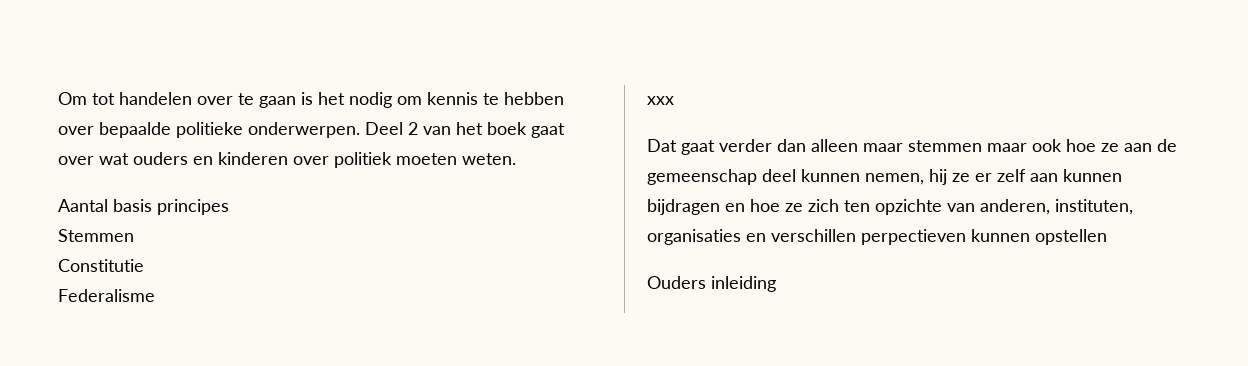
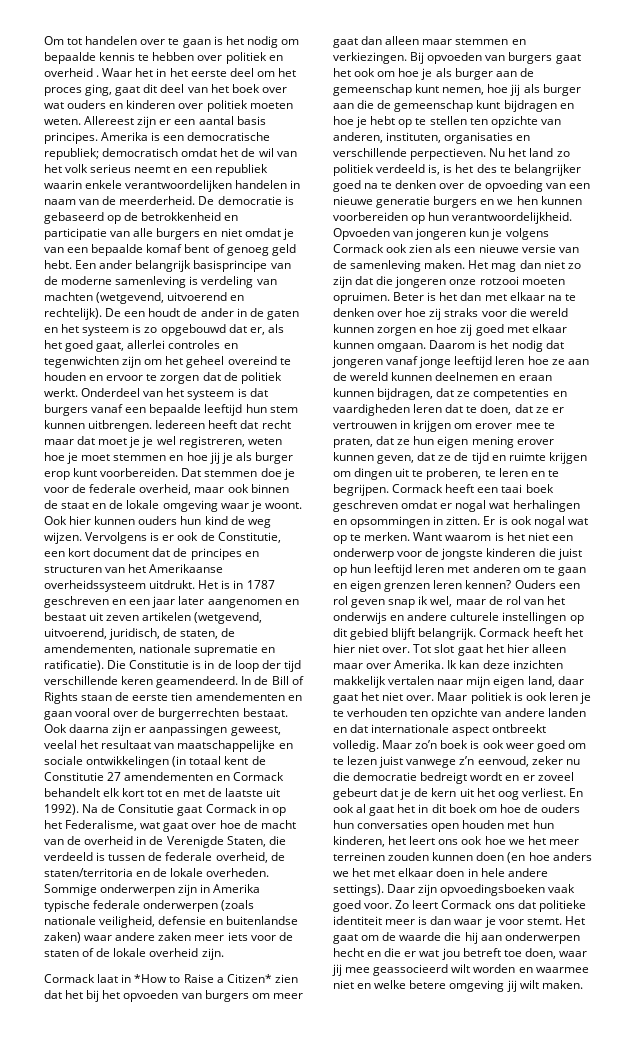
(422, 100) none -> [44,52,96,64] bepaalde
[99,122,418,138] bepaalde politieke onderwerpen. Deel 2 -> [225,52,283,64] [44,68,296,77] [44,84,185,96] politiek en overheid . Waar het in het eerste deel om het proces ging, gaat dit deel
[531,123,565,138] gaat -> (260, 88) none
[58,199,229,215] [58,229,134,242] [58,259,144,272] [58,289,155,302] [647,96,674,105] [647,139,1177,155] [647,169,1122,185] [647,199,839,215] // Aantal basis principes // Stemmen // Constitutie // Federalisme // xxx // Dat gaat verder dan alleen maar stemmen maar ook hoe ze aan de gemeenschap deel kunnen nemen, hij ze er zelf aan kunnen bijdragen en hoe ze zich -> [84,116,266,128] [44,132,271,144] [44,148,297,160] [44,164,268,176] [44,180,301,192] [44,196,294,205] [44,212,239,224] [44,228,294,240] [44,244,296,256] [44,260,291,272] [44,276,277,288] [44,292,245,304] [44,308,299,320] [44,324,284,336] [44,340,238,352] [44,356,291,368] [44,372,282,384] [44,388,268,400] [44,404,298,416] [44,420,291,432] [44,436,282,448] [44,452,293,464] [44,468,295,480] [44,484,289,495] [44,500,302,512] [44,516,271,528] [44,532,281,544] [44,548,259,560] [44,564,224,573] [44,580,275,592] [44,596,299,608] [44,612,263,624] [44,628,236,640] [44,644,276,656] [44,660,301,672] [44,676,304,688] [44,692,302,704] [44,708,288,720] [44,724,281,736] [44,740,293,752] [44,756,266,768] [44,772,285,781] [44,788,280,797] [44,804,286,816] [44,820,296,832] [44,836,286,848] [44,852,285,863] [44,868,270,877] [44,884,261,896] [44,900,255,912] [44,916,299,928] [44,932,293,943] [44,948,224,960] [44,974,298,983] [44,990,303,1002] [333,36,526,48] [333,52,581,64] [333,68,534,80] [333,84,581,96] [333,100,574,112] [333,116,467,128] Allereest zijn er een aantal basis principes. Amerika is een democratische republiek; democratisch omdat het de wil van het volk serieus neemt en een republiek waarin enkele verantwoordelijken handelen in naam van de meerderheid. De democratie is gebaseerd op de betrokkenheid en participatie van alle burgers en niet omdat je van een bepaalde komaf bent of genoeg geld hebt. Een ander belangrijk basisprincipe van de moderne samenleving is verdeling van machten (wetgevend, uitvoerend en rechtelijk). De een houdt de ander in de gaten en het systeem is zo opgebouwd dat er, als het goed gaat, allerlei controles en tegenwichten zijn om het geheel overeind te houden en ervoor te zorgen dat de politiek werkt. Onderdeel van het systeem is dat burgers vanaf een bepaalde leeftijd hun stem kunnen uitbrengen. Iedereen heeft dat recht maar dat moet je je wel registreren, weten hoe je moet stemmen en hoe jij je als burger erop kunt voorbereiden. Dat stemmen doe je voor de federale overheid, maar ook binnen de staat en de lokale omgeving waar je woont. Ook hier kunnen ouders hun kind de weg wijzen. Vervolgens is er ook de Constitutie, een kort document dat de principes en structuren van het Amerikaanse overheidssysteem uitdrukt. Het is in 1787 geschreven en een jaar later aangenomen en bestaat uit zeven artikelen (wetgevend, uitvoerend, juridisch, de staten, de amendementen, nationale suprematie en ratificatie). Die Constitutie is in de loop der tijd verschillende keren geamendeerd. In de Bill of Rights staan de eerste tien amendementen en gaan vooral over de burgerrechten bestaat. Ook daarna zijn er aanpassingen geweest, veelal het resultaat van maatschappelijke en sociale ontwikkelingen (in totaal kent de Constitutie 27 amendementen en Cormack behandelt elk kort tot en met de laatste uit 1992). Na de Consitutie gaat Cormack in op het Federalisme, wat gaat over hoe de macht van de overheid in de Verenigde Staten, die verdeeld is tussen de federale overheid, de staten/territoria en de lokale overheden. Sommige onderwerpen zijn in Amerika typische federale onderwerpen (zoals nationale veiligheid, defensie en buitenlandse zaken) waar andere zaken meer iets voor de staten of de lokale overheid zijn. // Cormack laat in *How to Raise a Citizen* zien dat het bij het opvoeden van burgers om meer gaat dan alleen maar stemmen en verkiezingen. Bij opvoeden van burgers gaat het ook om hoe je als burger aan de gemeenschap kunt nemen, hoe jij als burger aan die de gemeenschap kunt bijdragen en hoe je hebt op te stellen
[771,229,1107,245] [647,276,776,292] verschillen perpectieven kunnen opstellen // Ouders inleiding -> [333,148,570,160] [333,164,581,176] [333,180,590,192] [333,196,582,208] [333,212,573,224] [333,228,549,240] [333,244,579,253] [333,260,581,272] [333,276,565,288] [333,292,576,304] [333,308,568,320] [333,324,567,336] [333,340,564,352] [332,356,589,368] [333,372,552,381] [333,388,567,400] [333,404,564,416] [333,420,555,432] [333,436,554,448] [333,452,587,464] [333,468,559,480] [333,484,554,496] [333,500,580,512] [333,516,588,528] [333,532,573,544] [333,548,582,560] [333,564,586,576] [333,580,580,592] [333,596,565,608] [333,612,584,624] [333,628,583,640] [333,644,566,656] [333,660,563,669] [333,676,584,688] [333,692,591,704] [333,708,586,720] [333,724,547,736] [333,740,586,752] [333,756,580,768] [333,772,574,784] [333,788,583,800] [333,804,581,816] [333,820,554,832] [333,836,579,847] [333,852,592,863] [333,868,548,877] [333,884,576,896] [333,900,586,912] [333,916,585,928] [333,932,580,944] [333,948,587,960] [332,964,589,976] [333,980,583,992] verschillende perpectieven. Nu het land zo politiek verdeeld is, is het des te belangrijker goed na te denken over de opvoeding van een nieuwe generatie burgers en we hen kunnen voorbereiden op hun verantwoordelijkheid. Opvoeden van jongeren kun je volgens Cormack ook zien als een nieuwe versie van de samenleving maken. Het mag dan niet zo zijn dat die jongeren onze rotzooi moeten opruimen. Beter is het dan met elkaar na te denken over hoe zij straks voor die wereld kunnen zorgen en hoe zij goed met elkaar kunnen omgaan. Daarom is het nodig dat jongeren vanaf jonge leeftijd leren hoe ze aan de wereld kunnen deelnemen en eraan kunnen bijdragen, dat ze competenties en vaardigheden leren dat te doen, dat ze er vertrouwen in krijgen om erover mee te praten, dat ze hun eigen mening erover kunnen geven, dat ze de tijd en ruimte krijgen om dingen uit te proberen, te leren en te begrijpen. Cormack heeft een taai boek geschreven omdat er nogal wat herhalingen en opsommingen in zitten. Er is ook nogal wat op te merken. Want waarom is het niet een onderwerp voor de jongste kinderen die juist op hun leeftijd leren met anderen om te gaan en eigen grenzen leren kennen? Ouders een rol geven snap ik wel, maar de rol van het onderwijs en andere culturele instellingen op dit gebied blijft belangrijk. Cormack heeft het hier niet over. Tot slot gaat het hier alleen maar over Amerika. Ik kan deze inzichten makkelijk vertalen naar mijn eigen land, daar gaat het niet over. Maar politiek is ook leren je te verhouden ten opzichte van andere landen en dat internationale aspect ontbreekt volledig. Maar zo’n boek is ook weer goed om te lezen juist vanwege z’n eenvoud, zeker nu die democratie bedreigt wordt en er zoveel gebeurt dat je de kern uit het oog verliest. En ook al gaat het in dit boek om hoe de ouders hun conversaties open houden met hun kinderen, het leert ons ook hoe we het meer terreinen zouden kunnen doen (en hoe anders we het met elkaar doen in hele andere settings). Daar zijn opvoedingsboeken vaak goed voor. Zo leert Cormack ons dat politieke identiteit meer is dan waar je voor stemt. Het gaat om de waarde die hij aan onderwerpen hecht en die er wat jou betreft toe doen, waar jij mee geassocieerd wilt worden en waarmee niet en welke betere omgeving jij wilt maken.

